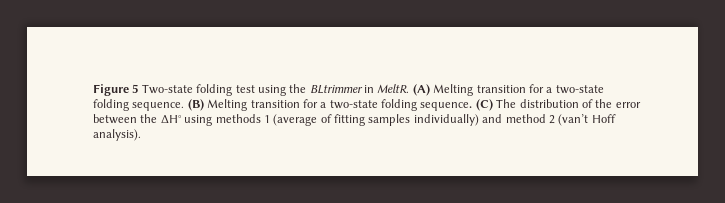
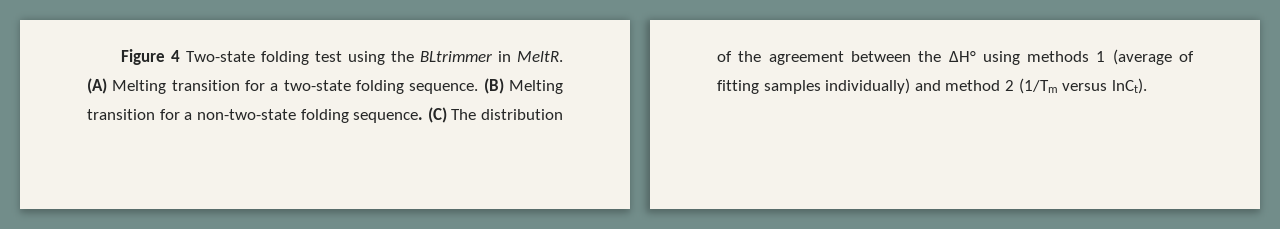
[132,84,139,93] 5 -> [171,50,181,62] 4
[329,100,378,109] two-state -> [196,109,296,120] non-two-state
[615,102,641,108] error -> [768,51,844,65] agreement
[558,114,616,126] [93,129,141,141] (van’t Hoff analysis). -> [1018,78,1147,94] (1/Tm versus lnCt).

